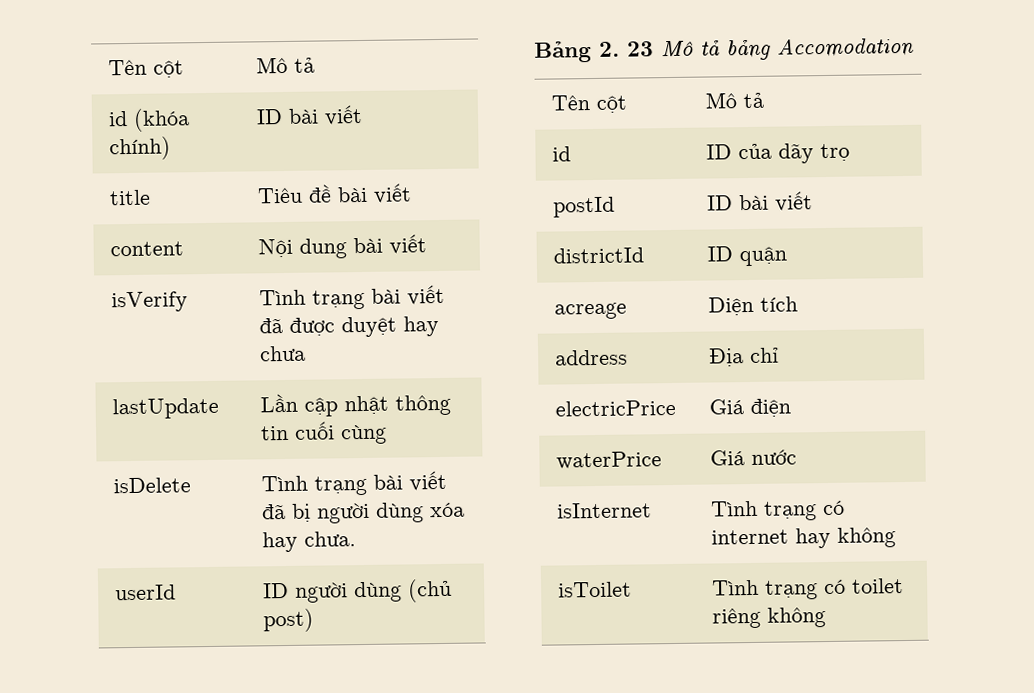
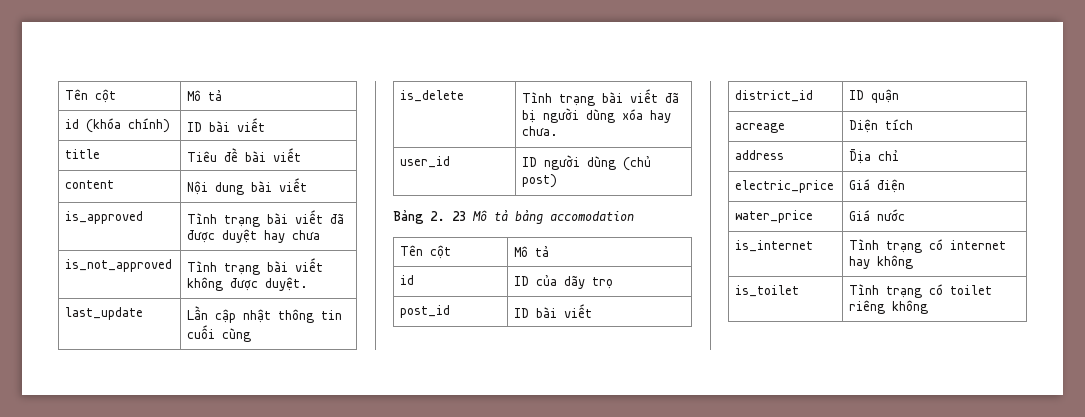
[110,291,188,313] isVerify -> [65,211,144,224] is_approved
[111,397,219,420] lastUpdate -> [65,259,173,272] [187,258,324,275] [187,277,309,291] [65,307,144,320] is_not_approved | Tình trạng bài viết không được duyệt. // last_update
[112,477,191,494] isDelete -> [400,90,465,102] is_delete
[114,584,176,601] userId -> [400,156,451,168] user_id
[777,36,914,58] Accomodation -> [550,211,634,221] accomodation
[552,196,615,218] [706,191,813,212] [552,247,644,264] postId | ID bài viết // districtId -> [400,305,451,318] [514,304,593,318] [735,90,814,102] post_id | ID bài viết // district_id
[554,399,676,417] electricPrice -> [735,180,835,193] electric_price
[555,451,662,470] waterPrice -> [735,210,814,223] water_price
[556,502,652,519] isInternet -> [735,240,814,252] is_internet
[557,581,632,598] isToilet -> [735,285,800,297] is_toilet

